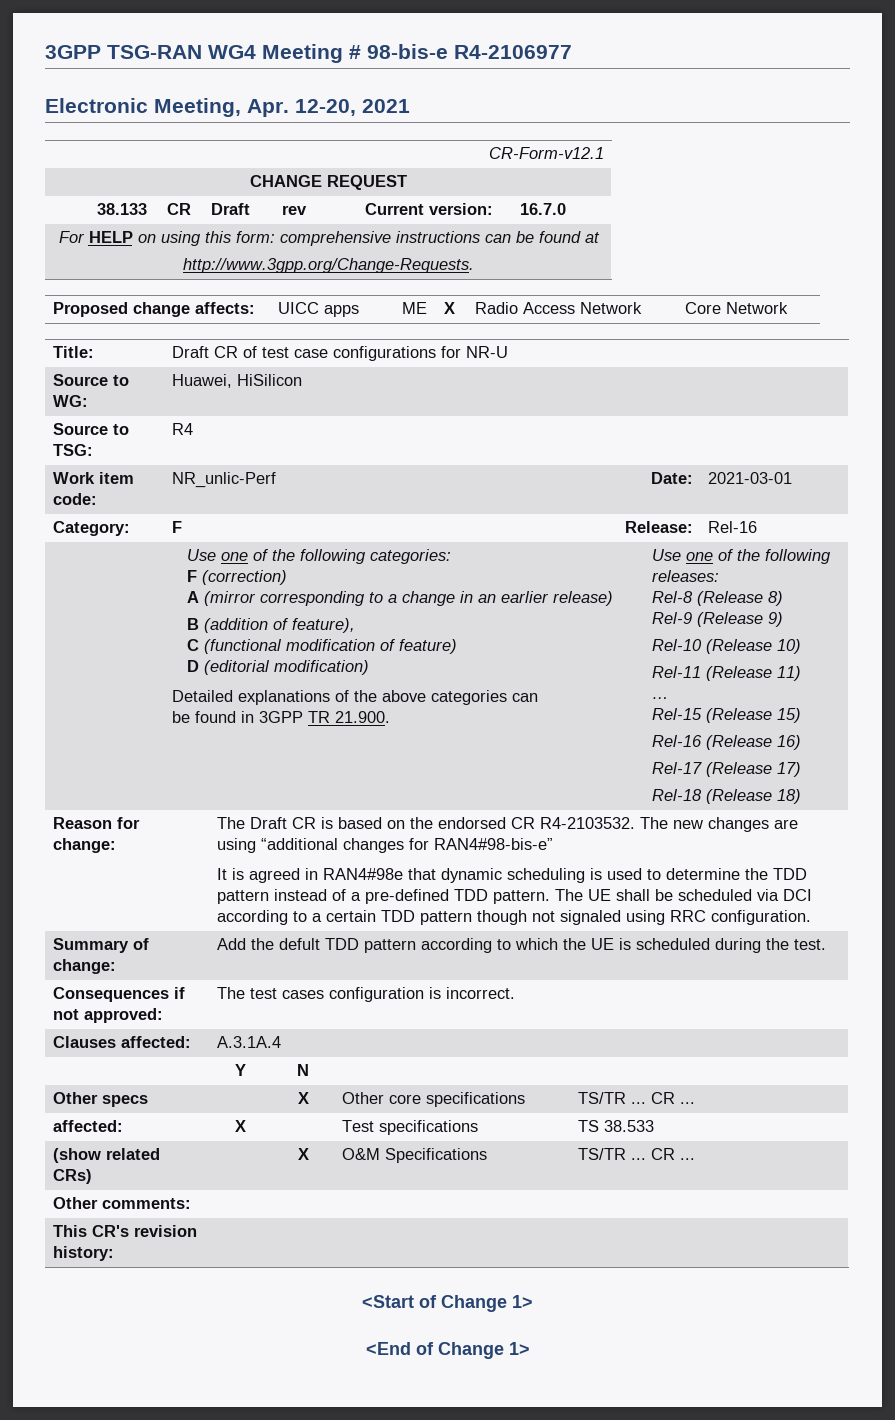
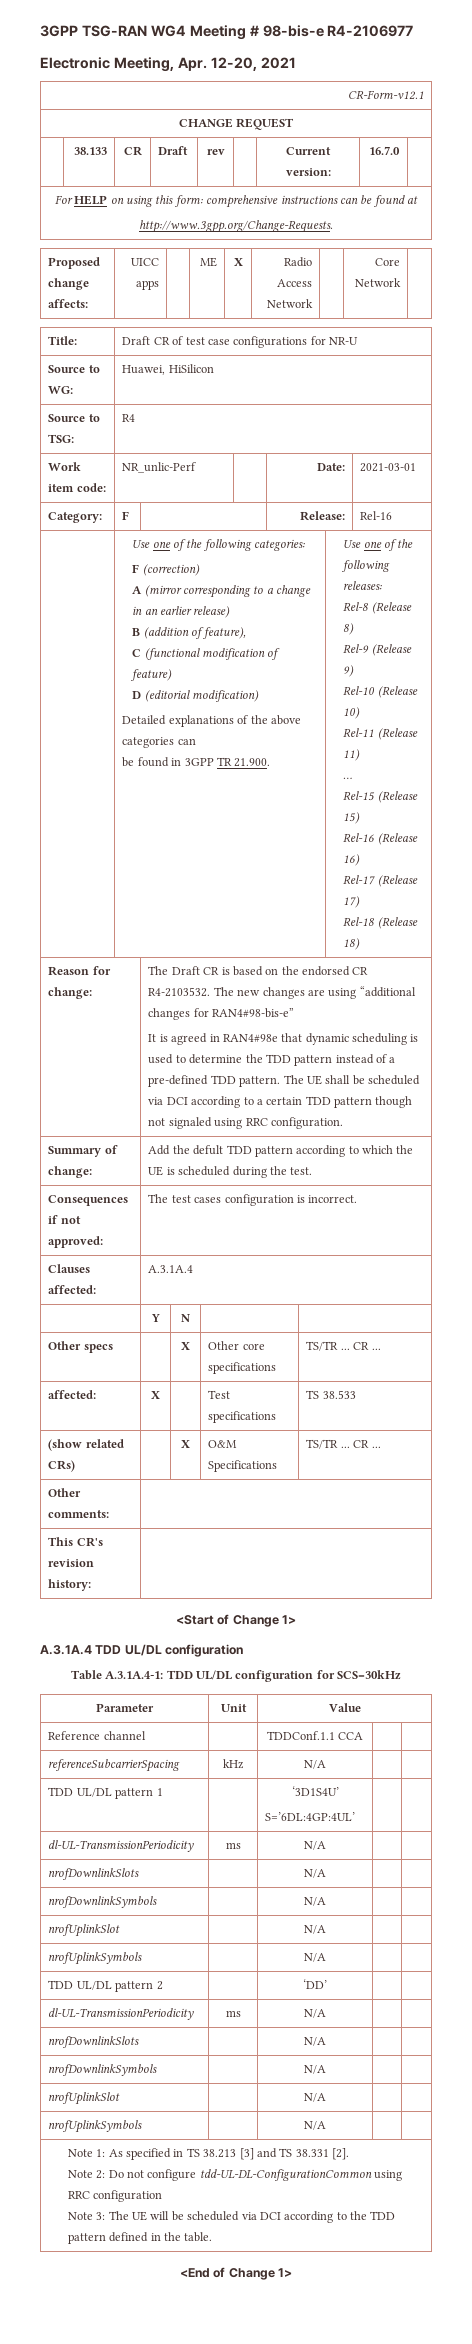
(533, 1301) none -> [40,1644,244,1657] [70,1670,402,1682] [96,1703,154,1712] [220,1704,247,1712] [328,1703,361,1712] [48,1731,146,1740] [266,1731,364,1740] [48,1759,181,1772] [223,1759,244,1769] [304,1760,326,1769] [48,1787,163,1799] [291,1786,339,1796] [265,1812,356,1821] [48,1840,195,1852] [225,1842,241,1849] [304,1841,326,1850] [48,1868,140,1880] [304,1869,326,1878] [48,1896,158,1908] [304,1897,326,1906] [48,1924,121,1937] [304,1925,326,1934] [48,1952,143,1965] [304,1953,326,1962] [48,1980,163,1992] [303,1979,327,1989] [48,2008,195,2020] [225,2010,241,2017] [304,2009,326,2018] [48,2036,140,2048] [304,2037,326,2046] [48,2064,158,2076] [304,2065,326,2074] [48,2092,121,2105] [304,2093,326,2102] [48,2120,143,2133] [304,2121,326,2130] [67,2148,350,2160] [67,2169,403,2181] [67,2190,163,2202] [67,2211,396,2223] [67,2232,213,2244] // A.3.1A.4 TDD UL/DL configuration // Table A.3.1A.4-1: TDD UL/DL configuration for SCS=30kHz // Parameter | Unit | Value // Reference channel | | TDDConf.1.1 CCA | | // referenceSubcarrierSpacing | kHz | N/A | | // TDD UL/DL pattern 1 | | ‘3D1S4U’ // S=’6DL:4GP:4UL’ | | // dl-UL-TransmissionPeriodicity | ms | N/A | | // nrofDownlinkSlots | | N/A | | // nrofDownlinkSymbols | | N/A | | // nrofUplinkSlot | | N/A | | // nrofUplinkSymbols | | N/A | | // TDD UL/DL pattern 2 | | ‘DD’ | | // dl-UL-TransmissionPeriodicity | ms | N/A | | // nrofDownlinkSlots | | N/A | | // nrofDownlinkSymbols | | N/A | | // nrofUplinkSlot | | N/A | | // nrofUplinkSymbols | | N/A | | // Note 1: As specified in TS 38.213 [3] and TS 38.331 [2]. // Note 2: Do not configure tdd-UL-DL-ConfigurationCommon using RRC configuration // Note 3: The UE will be scheduled via DCI according to the TDD pattern defined in the table.

